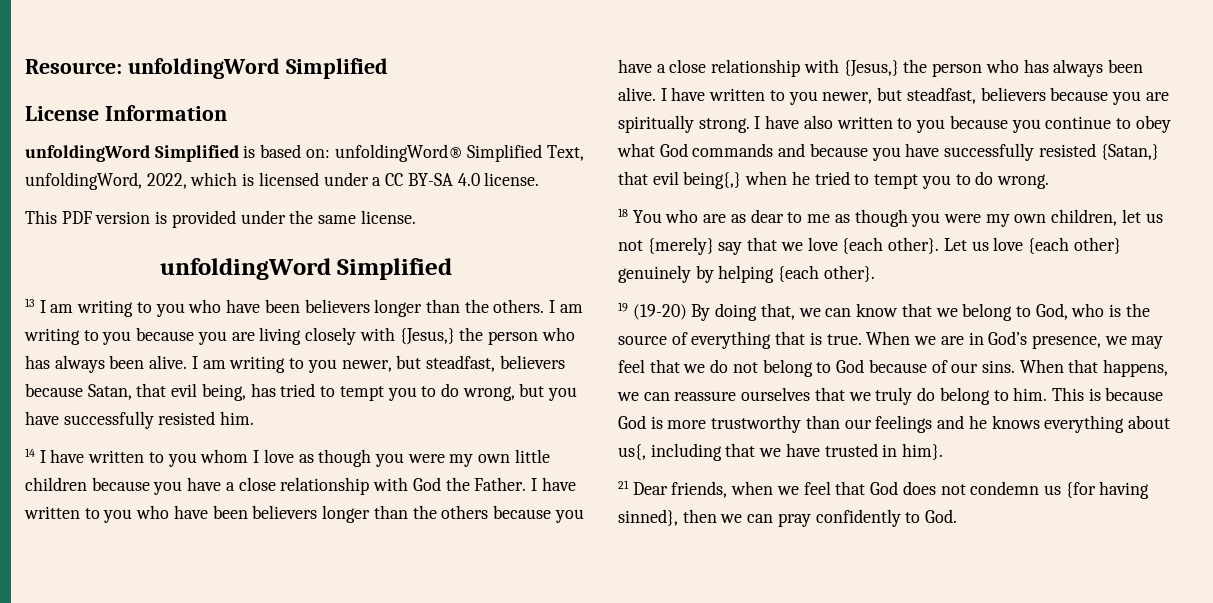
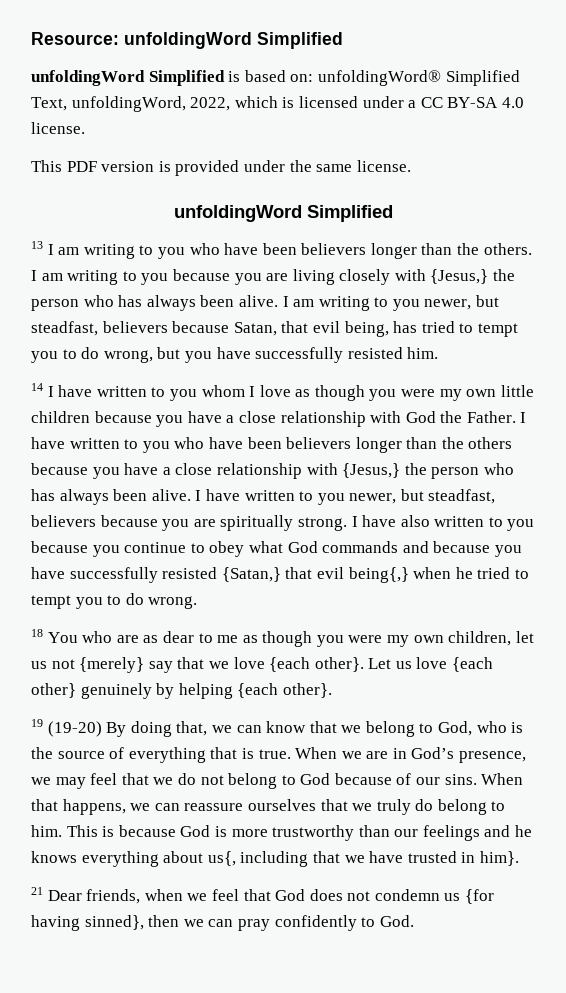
[25,105,227,121] // License Information -> (343, 40) none

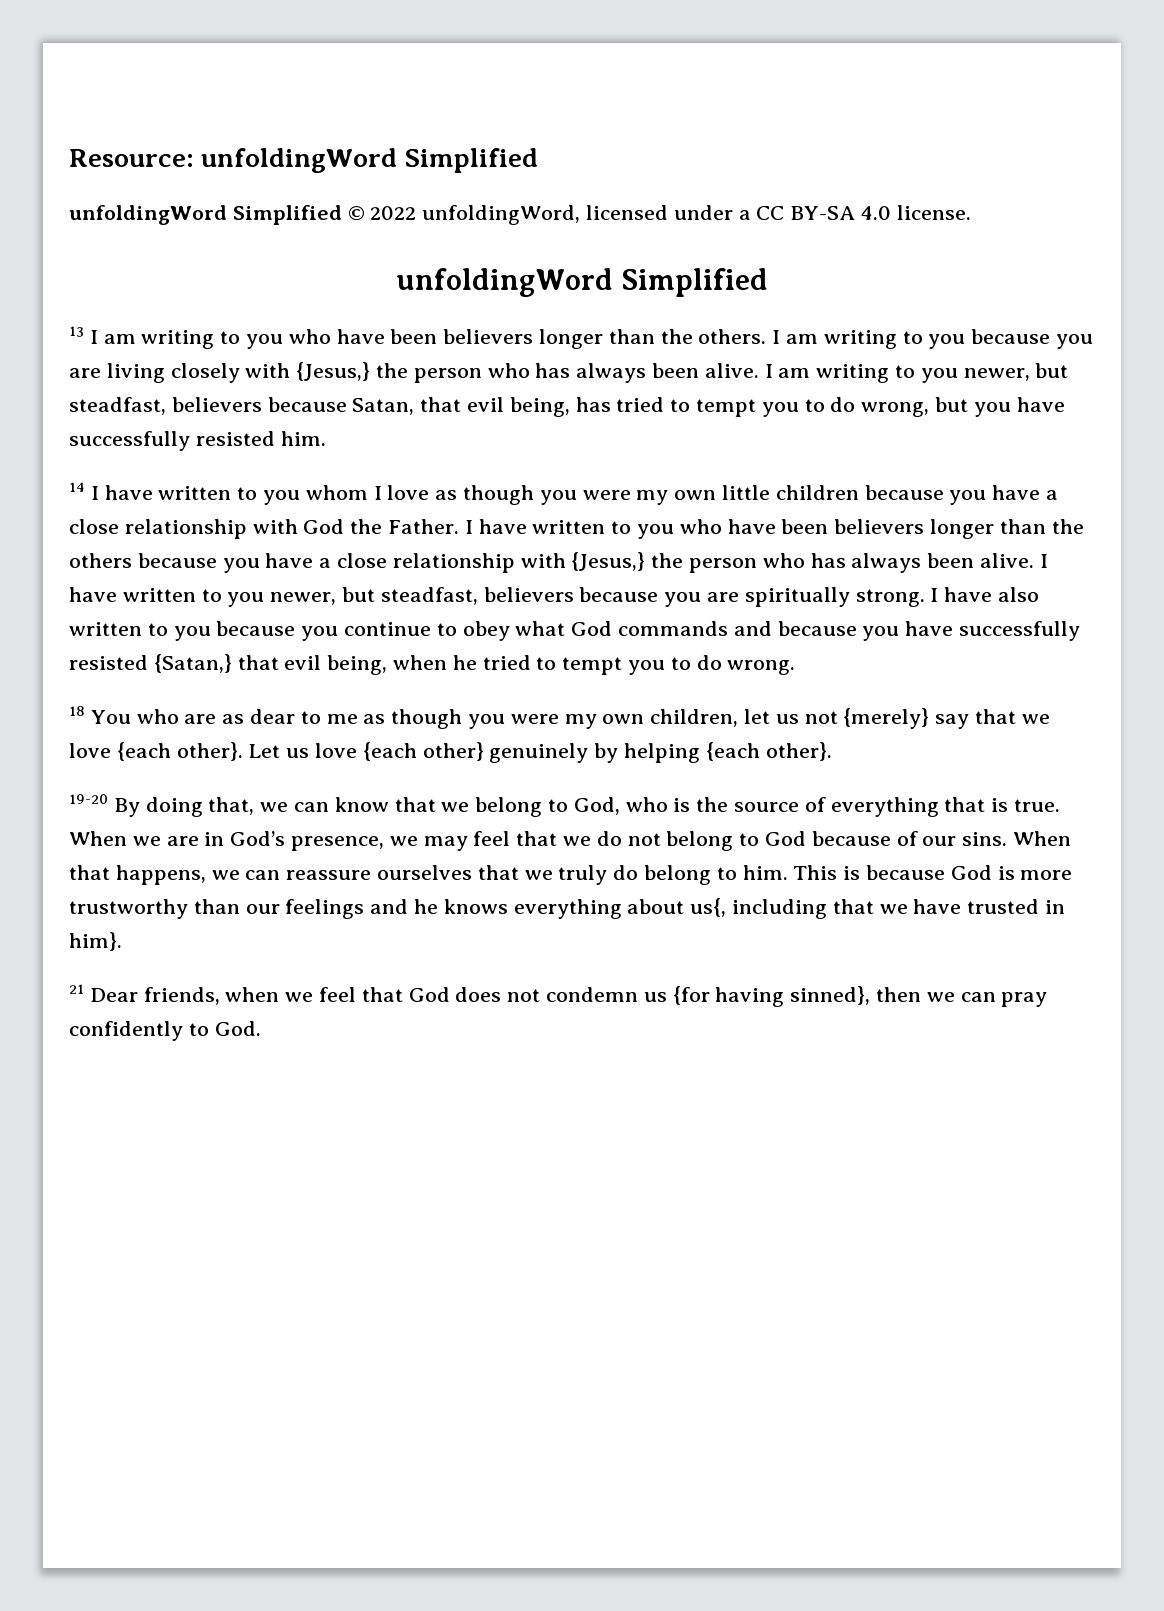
[228,70,520,86] [31,96,295,112] is based on: unfoldingWord® Simplified Text, unfoldingWord, 2022, which is -> [347,205,581,225] © 2022 unfoldingWord,
[31,160,411,176] // This PDF version is provided under the same license. -> (971, 212) none
[348,567,409,583] being{,} -> [327,655,388,675] being,
[31,719,102,737] 19 (19-20) -> [69,794,108,804] 19-20

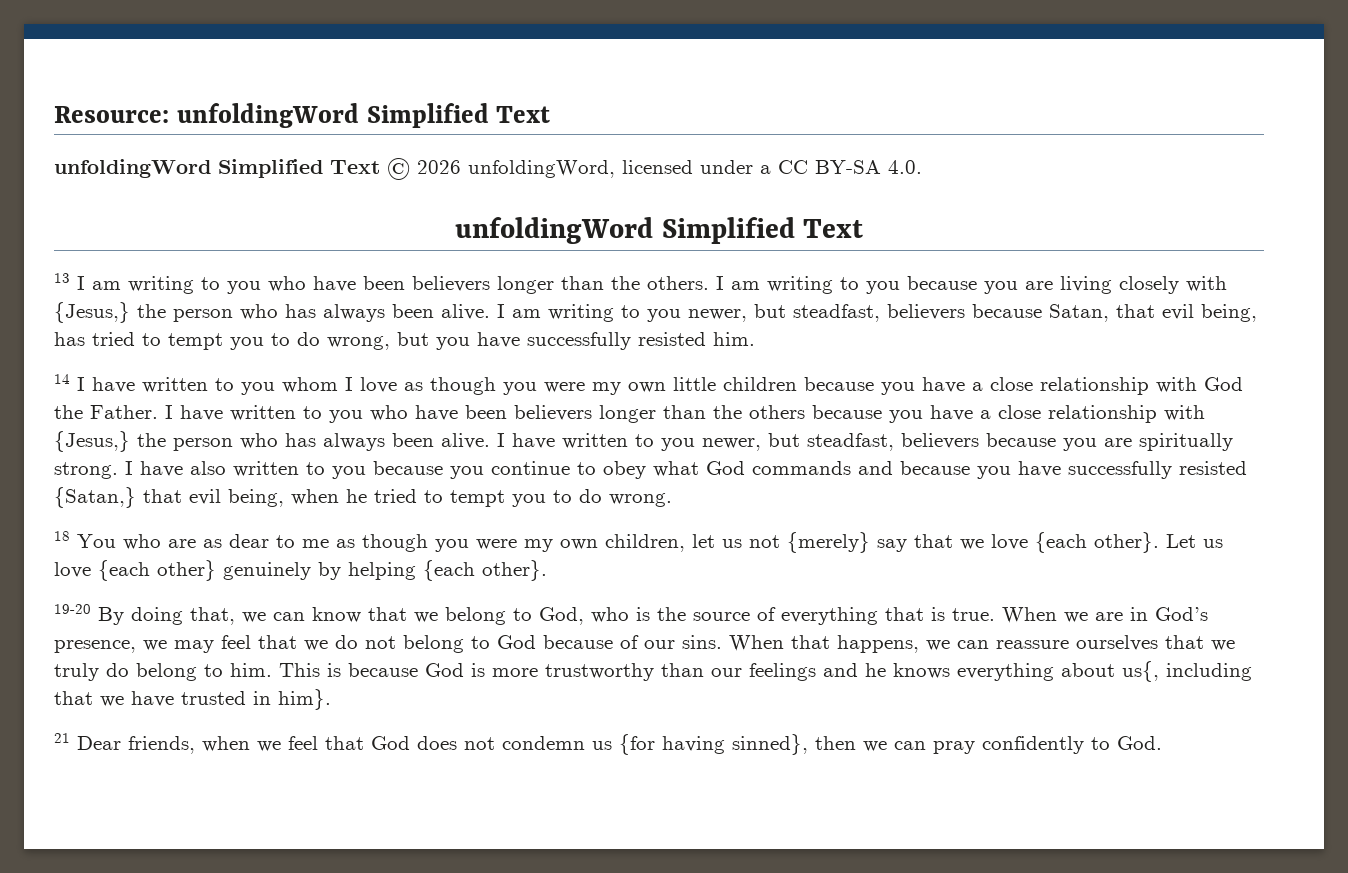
[69,205,417,225] // unfoldingWord Simplified © 2022 -> [496,106,551,123] [54,158,461,180] Text // unfoldingWord Simplified Text © 2026
[861,205,971,220] [396,268,768,297] 4.0 license. // unfoldingWord Simplified -> [888,160,922,174] [454,217,864,244] 4.0. // unfoldingWord Simplified Text

